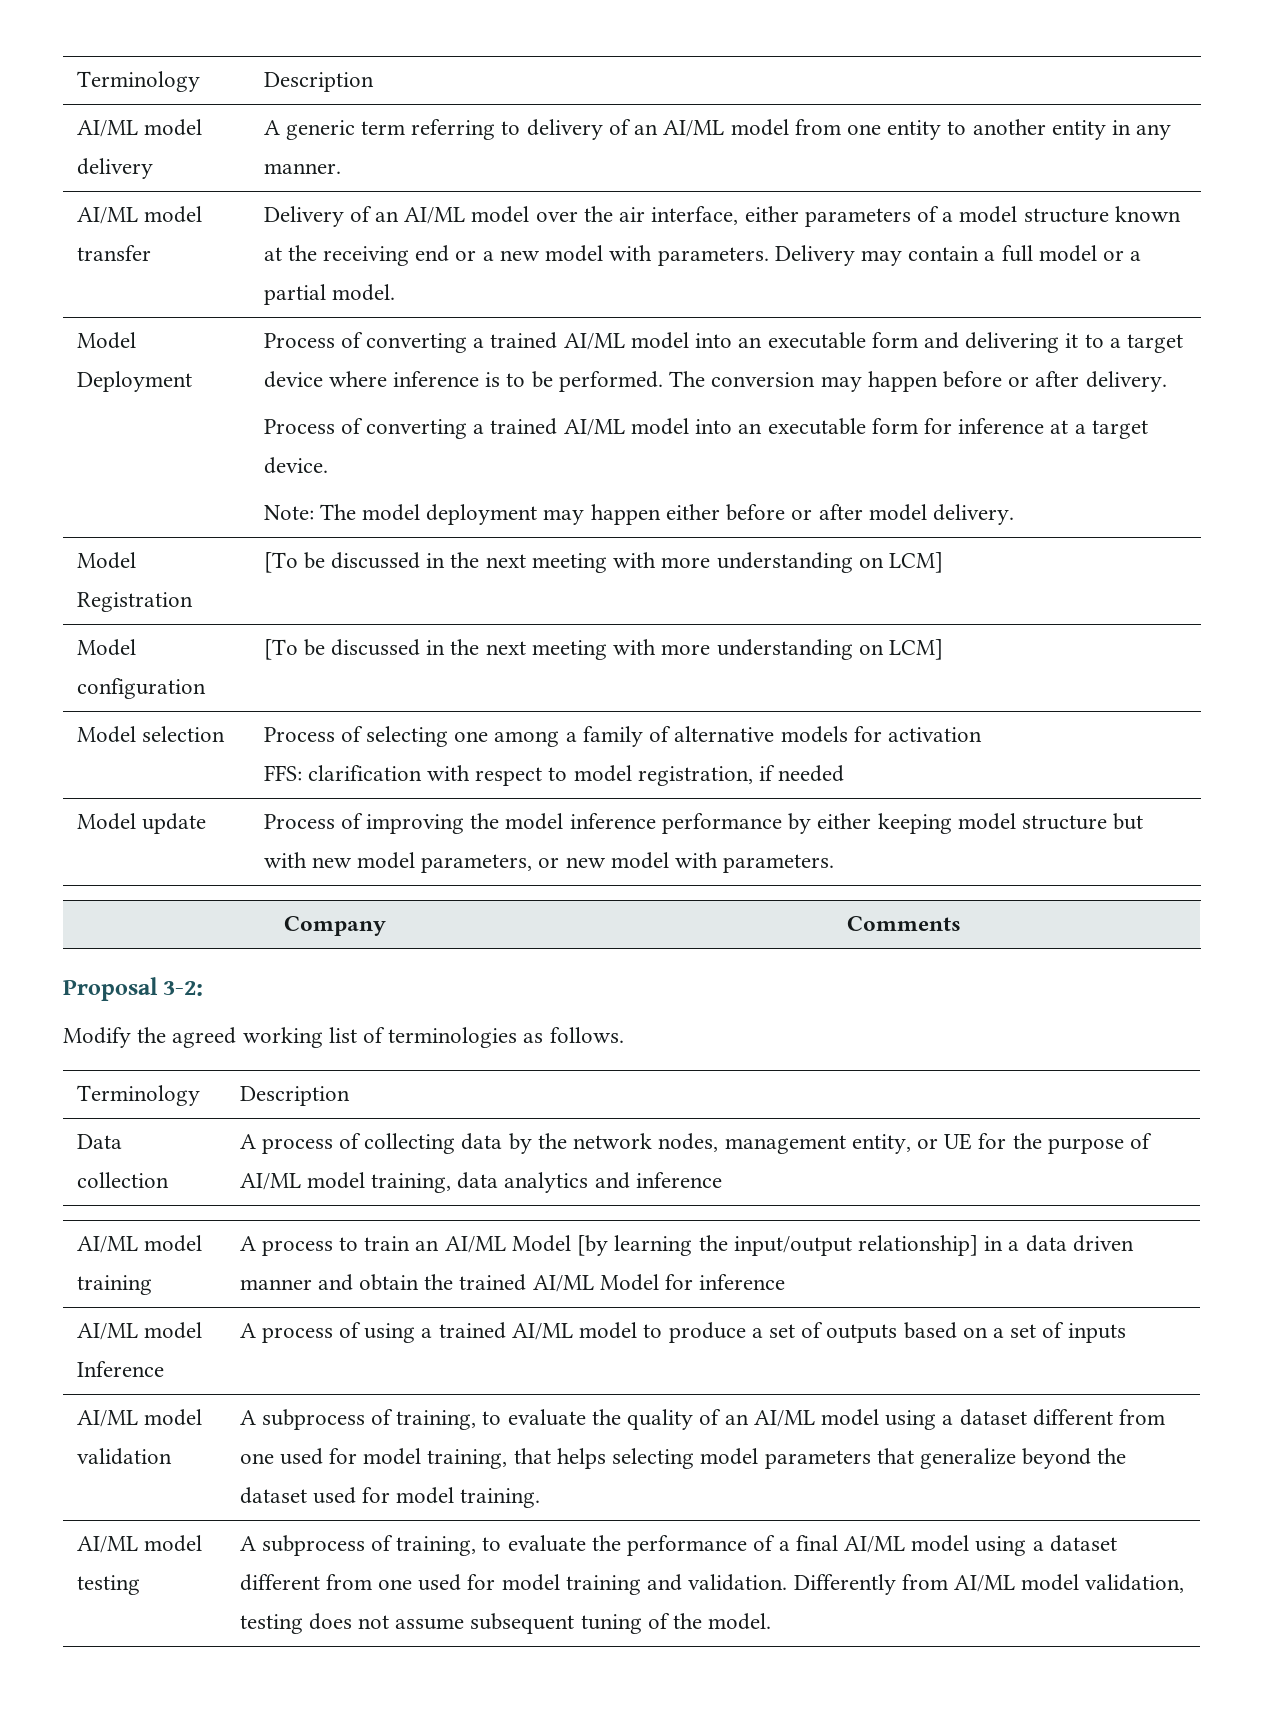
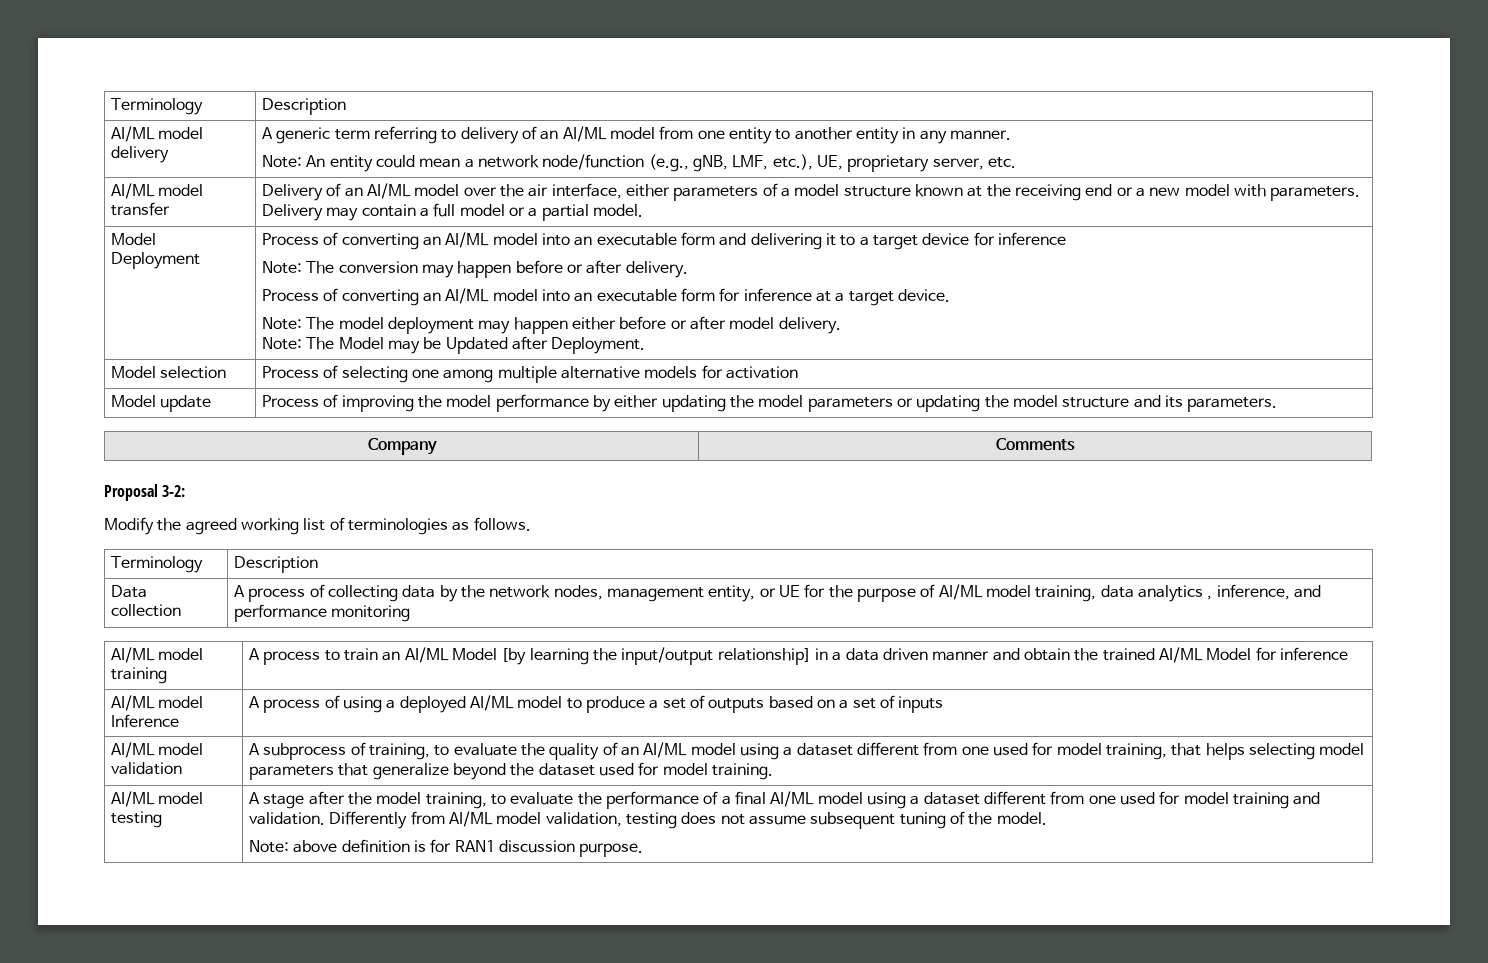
(341, 168) none -> [262,154,1016,172] // Note: An entity could mean a network node/function (e.g., gNB, LMF, etc.), UE, proprietary server, etc.
[473,332,558,349] a trained -> [423,236,442,246] an
[328,371,663,392] where inference is to be performed. -> [973,232,1066,246] [262,261,303,274] for inference // Note:
[473,418,558,435] a trained -> [423,292,442,302] an
[76,552,136,569] [76,592,193,612] [263,552,943,573] [76,639,136,656] [76,678,206,699] [263,639,943,660] // Model Registration | [To be discussed in the next meeting with more understanding on LCM] // Model configuration | [To be discussed in the next meeting with more understanding on LCM] -> [262,336,646,354] // Note: The Model may be Updated after Deployment.
[565,726,672,747] a family of -> [497,366,557,383] multiple
[263,765,845,786] // FFS: clarification with respect to model registration, if needed -> (799, 372) none
[569,813,656,829] inference -> (492, 401) none
[877,813,1144,834] [263,852,719,873] keeping model structure but with new model parameters, or new model with -> [661,395,1183,412] updating the model parameters or updating the model structure and its
[594,1172,722,1189] and inference -> [1207,584,1321,600] [234,604,411,622] , inference, and performance monitoring
[438,1322,506,1339] trained -> [399,696,466,713] deployed
[261,1535,394,1556] subprocess of -> [263,791,422,809] stage after the model
(772, 1621) none -> [249,839,644,857] // Note: above definition is for RAN1 discussion purpose.

